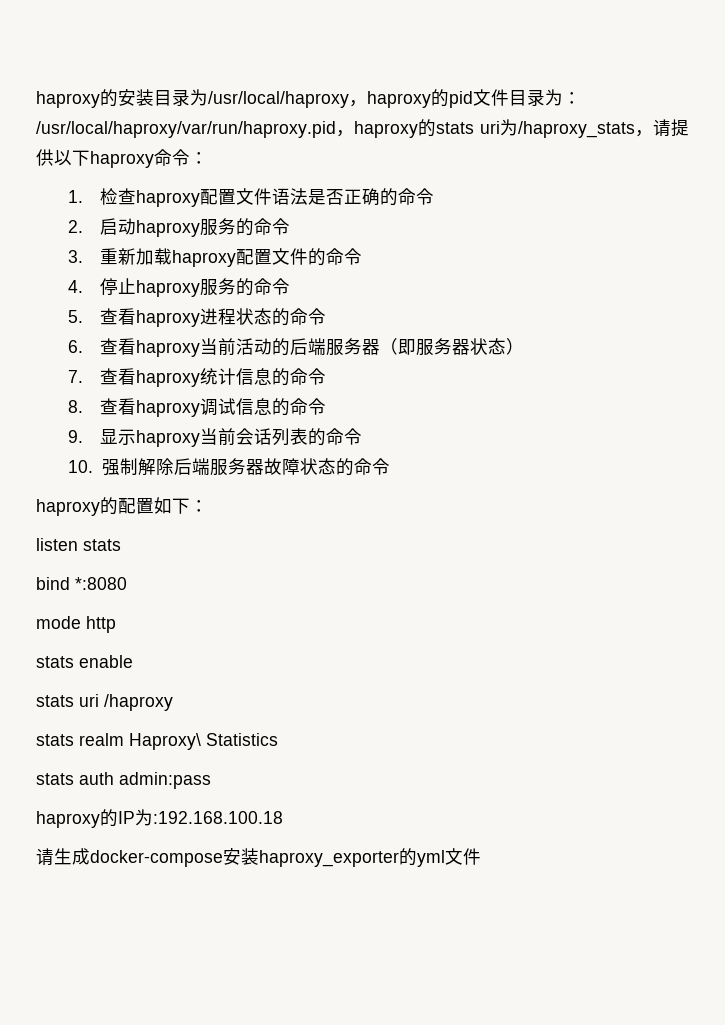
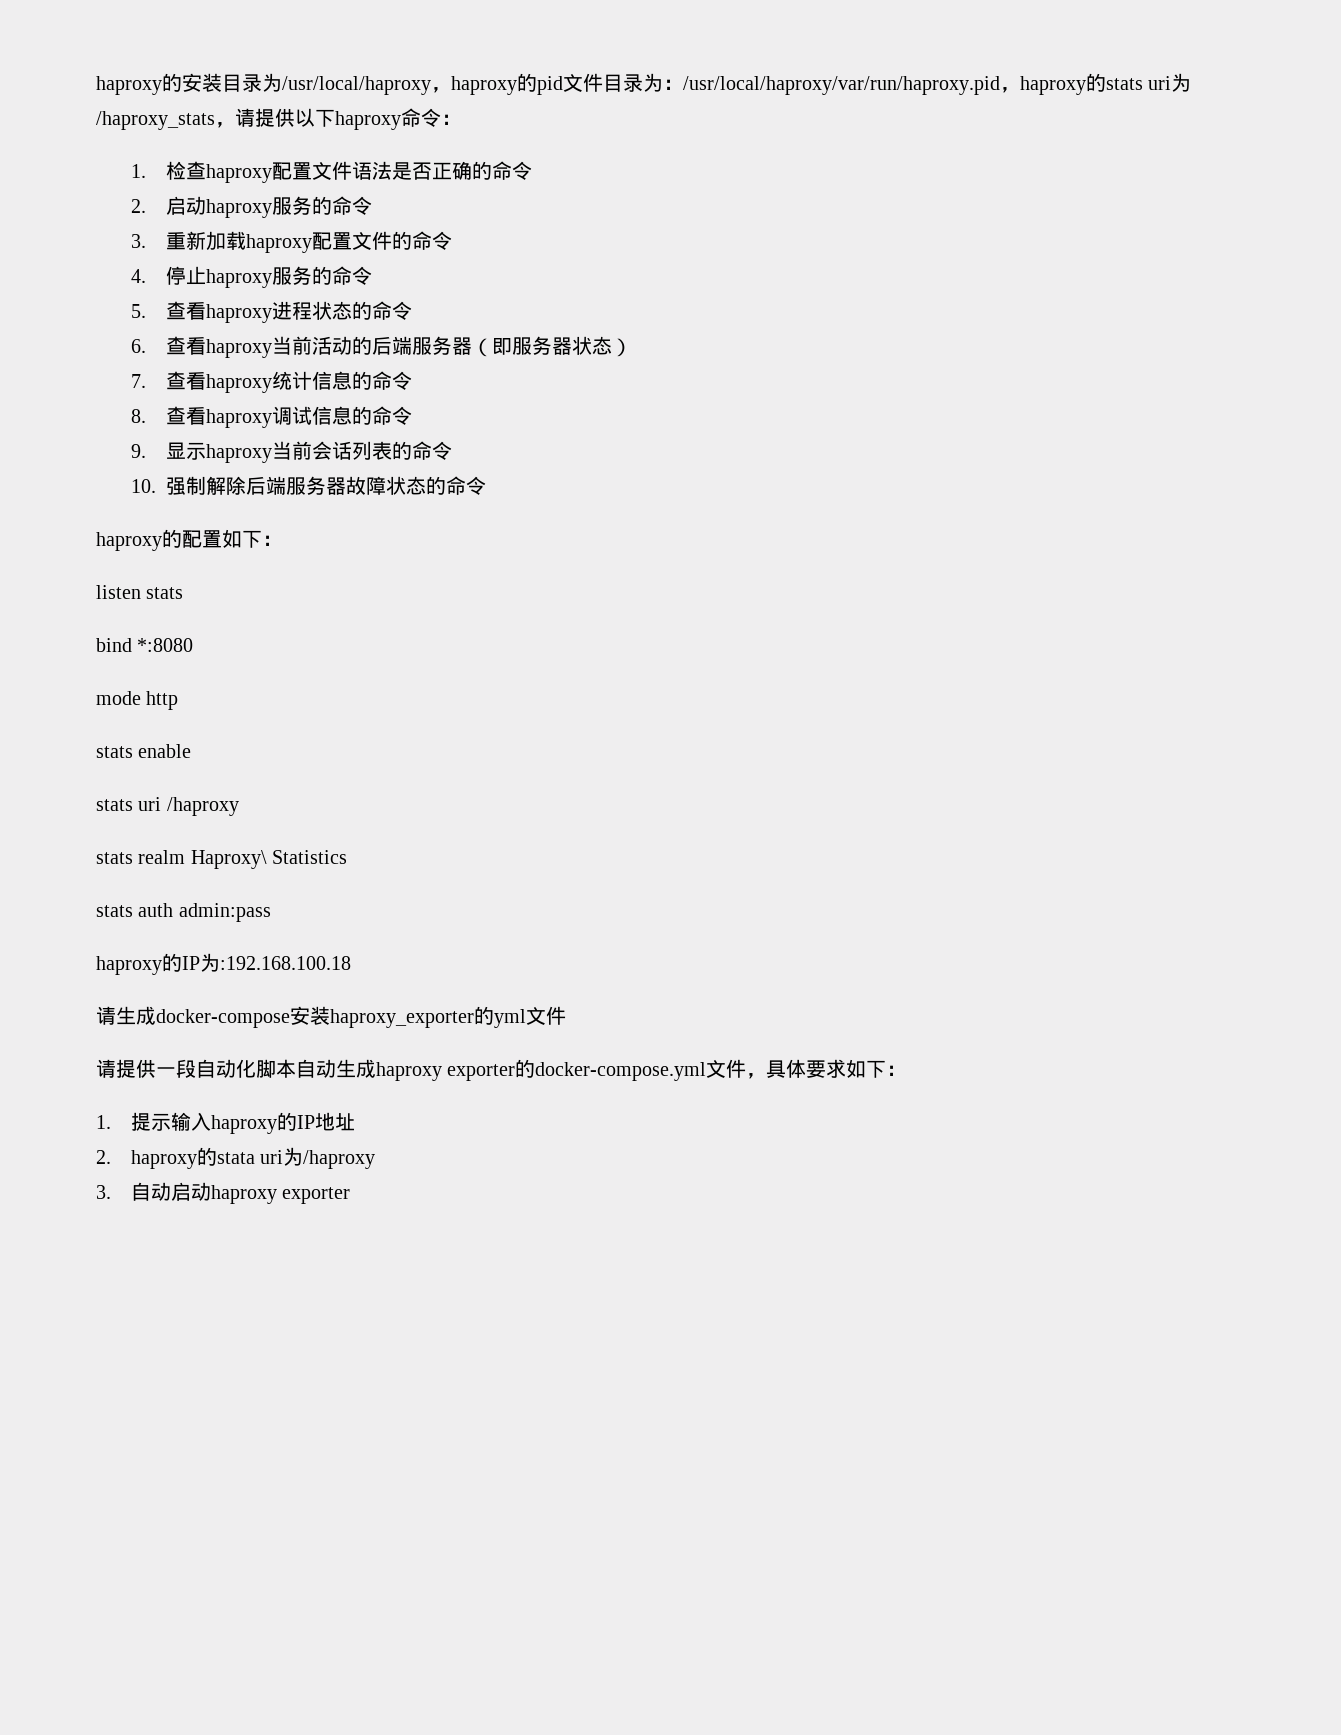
(481, 856) none -> [96,1059,907,1081] [96,1112,355,1134] [96,1147,376,1169] [96,1182,351,1204] // 请提供一段自动化脚本自动生成haproxy exporter的docker-compose.yml文件，具体要求如下： // 1.提示输入haproxy的IP地址 // 2. haproxy的stata uri为/haproxy // 3.自动启动haproxy exporter

